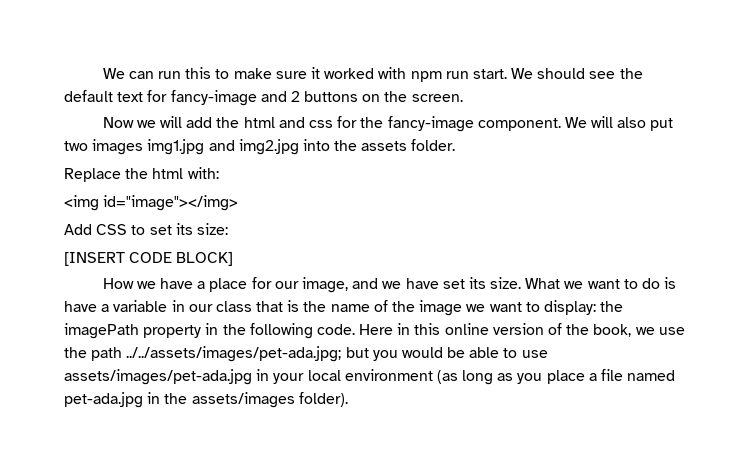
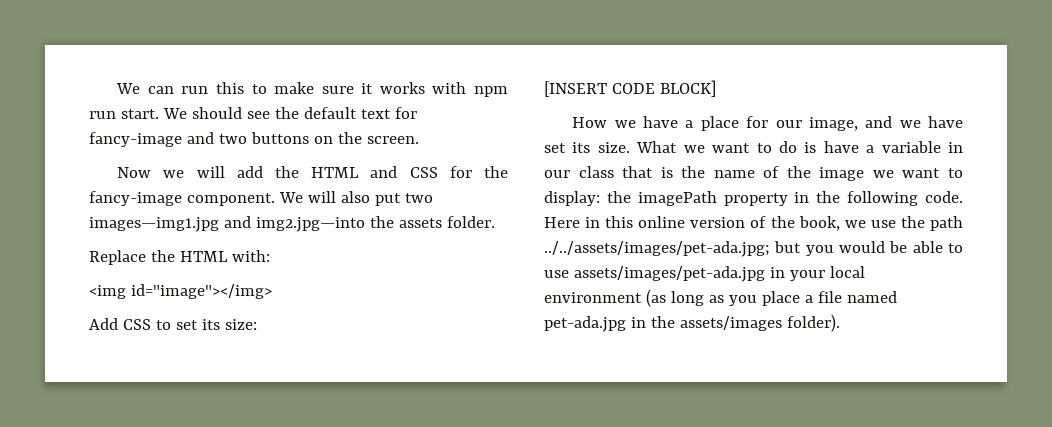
[324,68,375,79] worked -> [379,82,425,94] works
[290,91,300,102] 2 -> [218,134,247,144] two
[243,117,333,128] html and css -> [311,166,438,178] HTML and CSS
[92,139,330,155] images img1.jpg and img2.jpg into -> [89,216,365,232] images—img1.jpg and img2.jpg—into
[152,168,184,179] html -> [179,251,228,262] HTML

